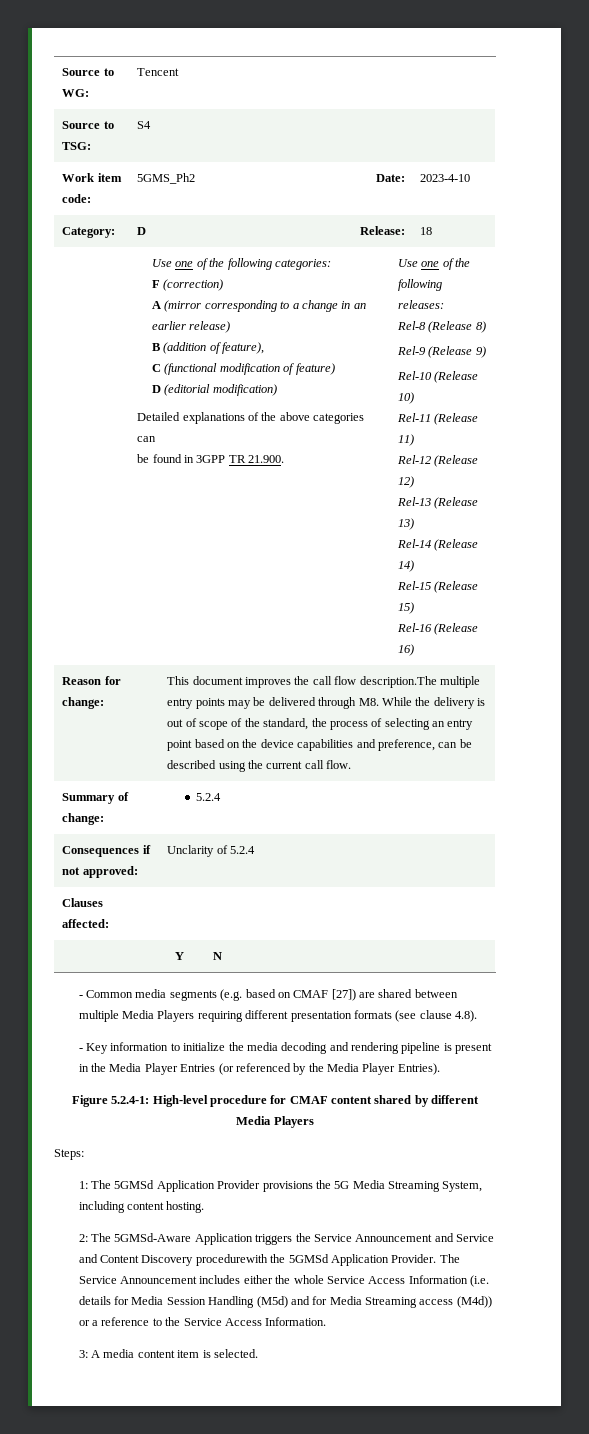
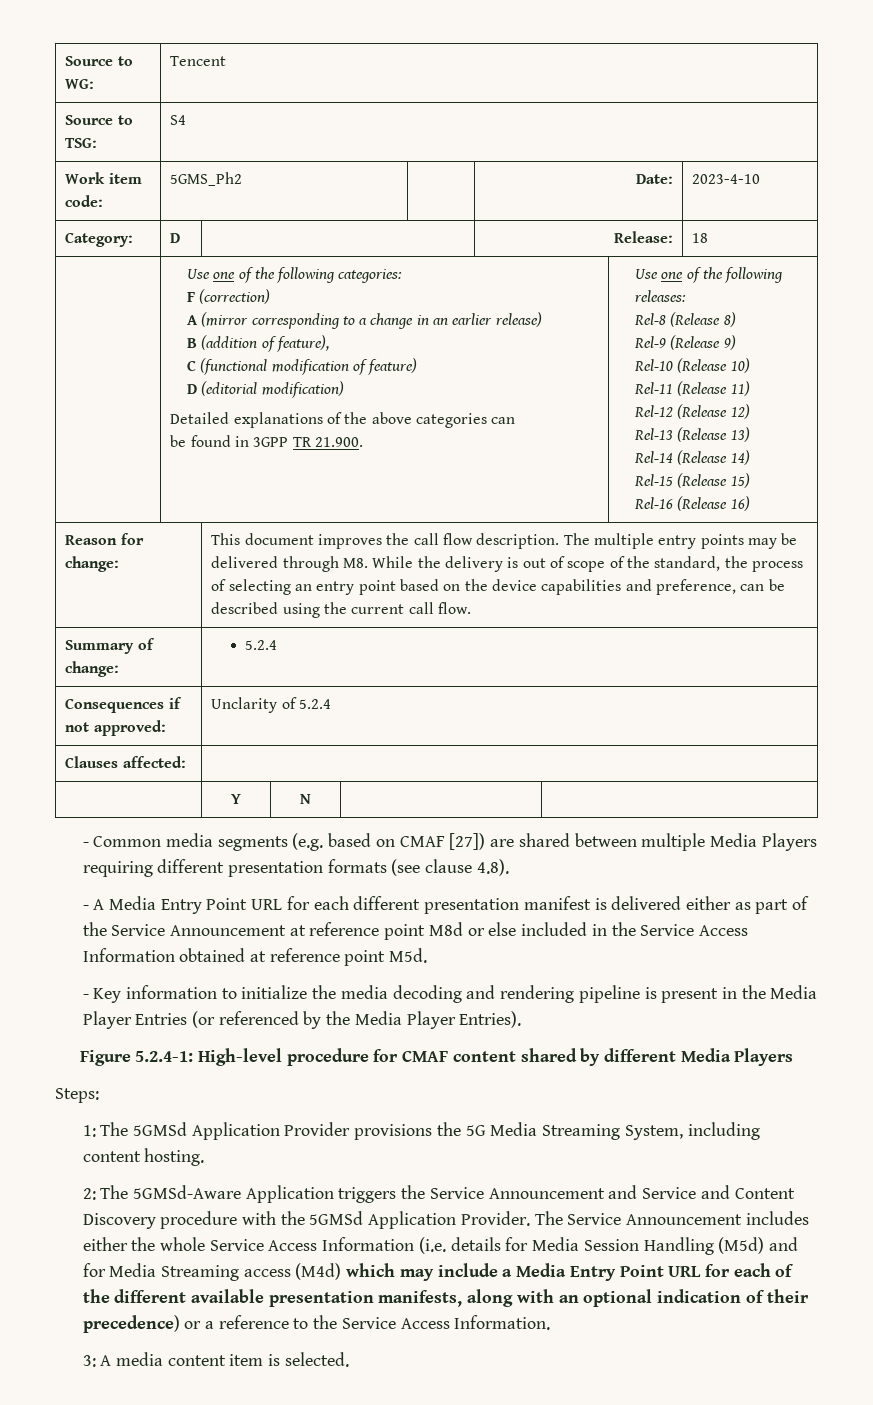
[359,676,437,688] description.The -> [476,533,590,549] description. The
(478, 1016) none -> [82,896,810,914] [82,922,748,940] [82,948,428,966] // - A Media Entry Point URL for each different presentation manifest is delivered either as part of the Service Announcement at reference point M8d or else included in the Service Access Information obtained at reference point M5d.
[195,1254,268,1266] procedurewith -> [160,1211,276,1229] procedure with
[456,1296,492,1308] (M4d)) -> [295,1263,795,1281] [82,1289,809,1307] [82,1315,180,1333] (M4d) which may include a Media Entry Point URL for each of the different available presentation manifests, along with an optional indication of their precedence)

